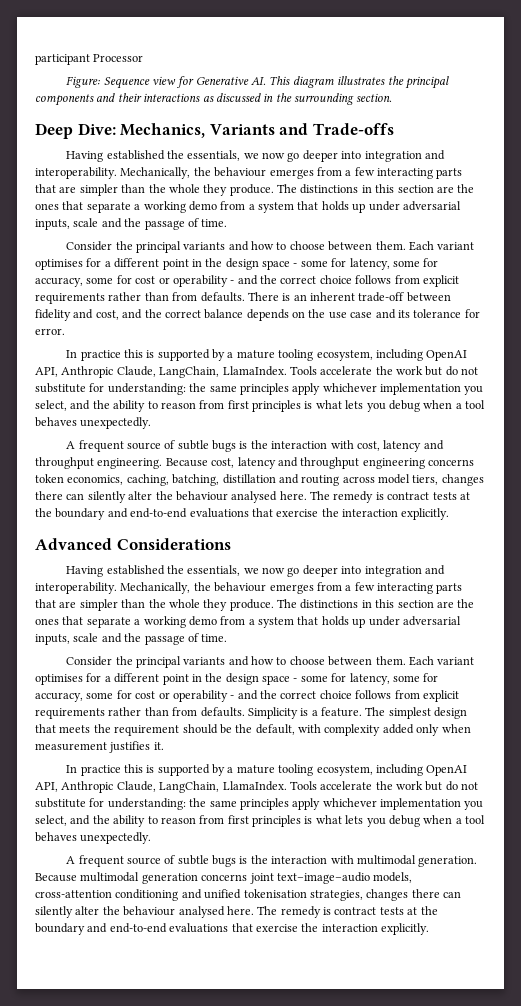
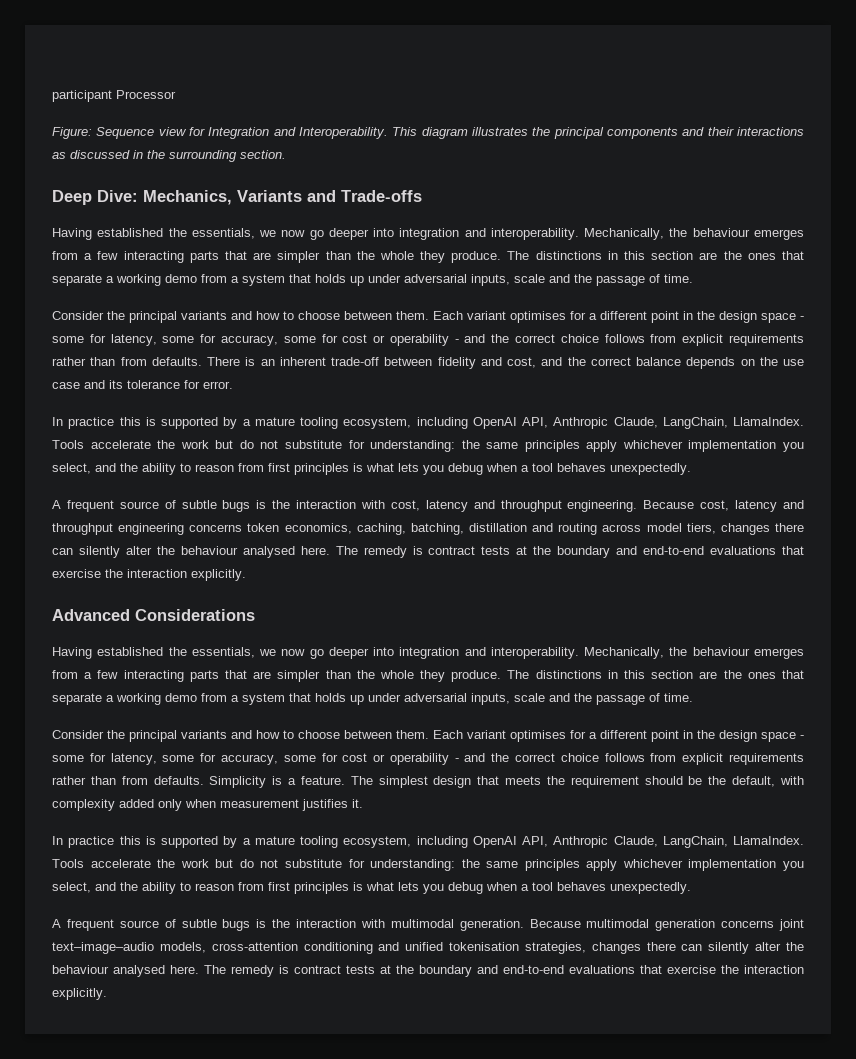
[195,76,267,85] Generative AI. -> [208,127,389,139] Integration and Interoperability.

